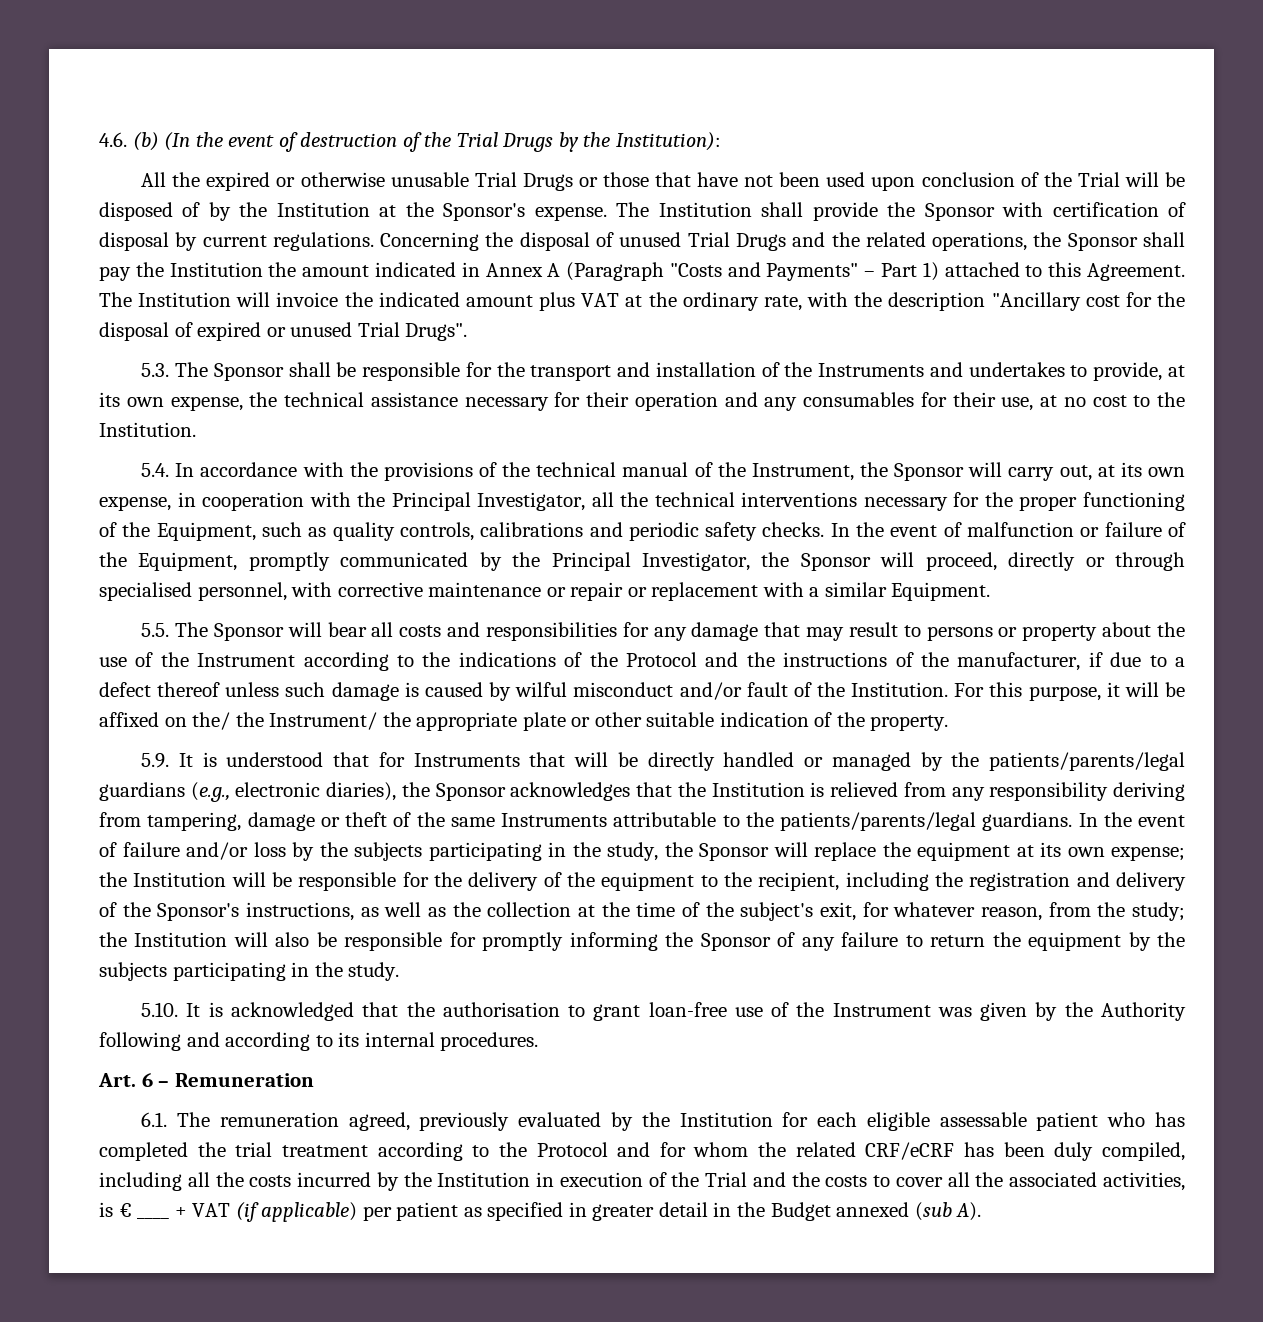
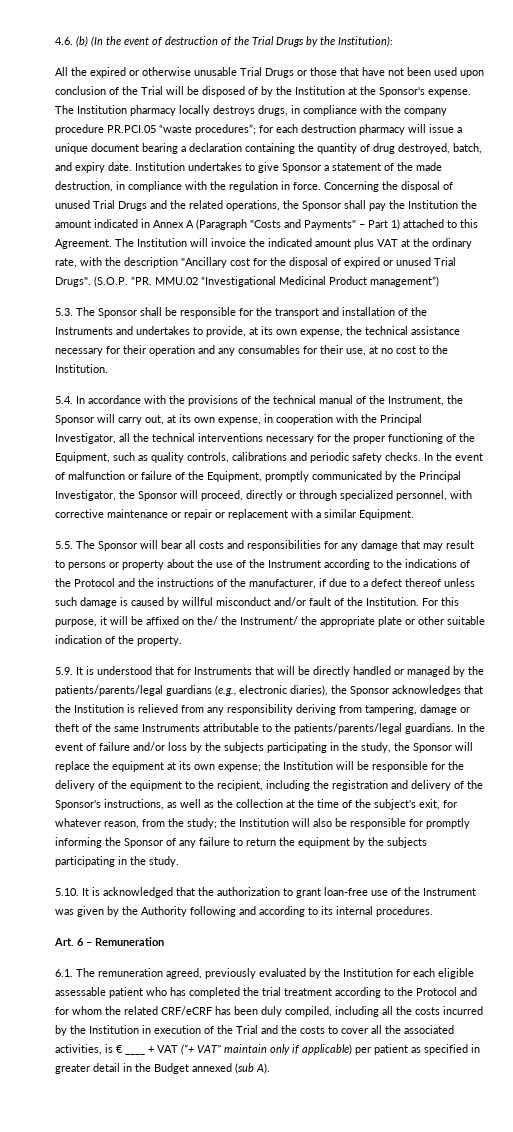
[761,202,1187,221] [99,232,374,251] shall provide the Sponsor with certification of disposal by current regulations. -> [130,105,447,116] [55,124,462,135] [55,143,482,154] [55,162,442,173] [55,181,321,192] pharmacy locally destroys drugs, in compliance with the company procedure PR.PCI.05 “waste procedures”; for each destruction pharmacy will issue a unique document bearing a declaration containing the quantity of drug destroyed, batch, and expiry date. Institution undertakes to give Sponsor a statement of the made destruction, in compliance with the regulation in force.
(468, 332) none -> [94,276,439,287] (S.O.P. “PR. MMU.02 “Investigational Medicinal Product management”)
[99,582,192,601] specialised -> [340,490,393,501] specialized
[515,682,568,697] wilful -> [182,597,213,606] willful
[442,1002,560,1017] authorisation -> [217,887,280,896] authorization
[235,1202,259,1222] (if -> [181,1044,300,1055] (“+ VAT” maintain only if

